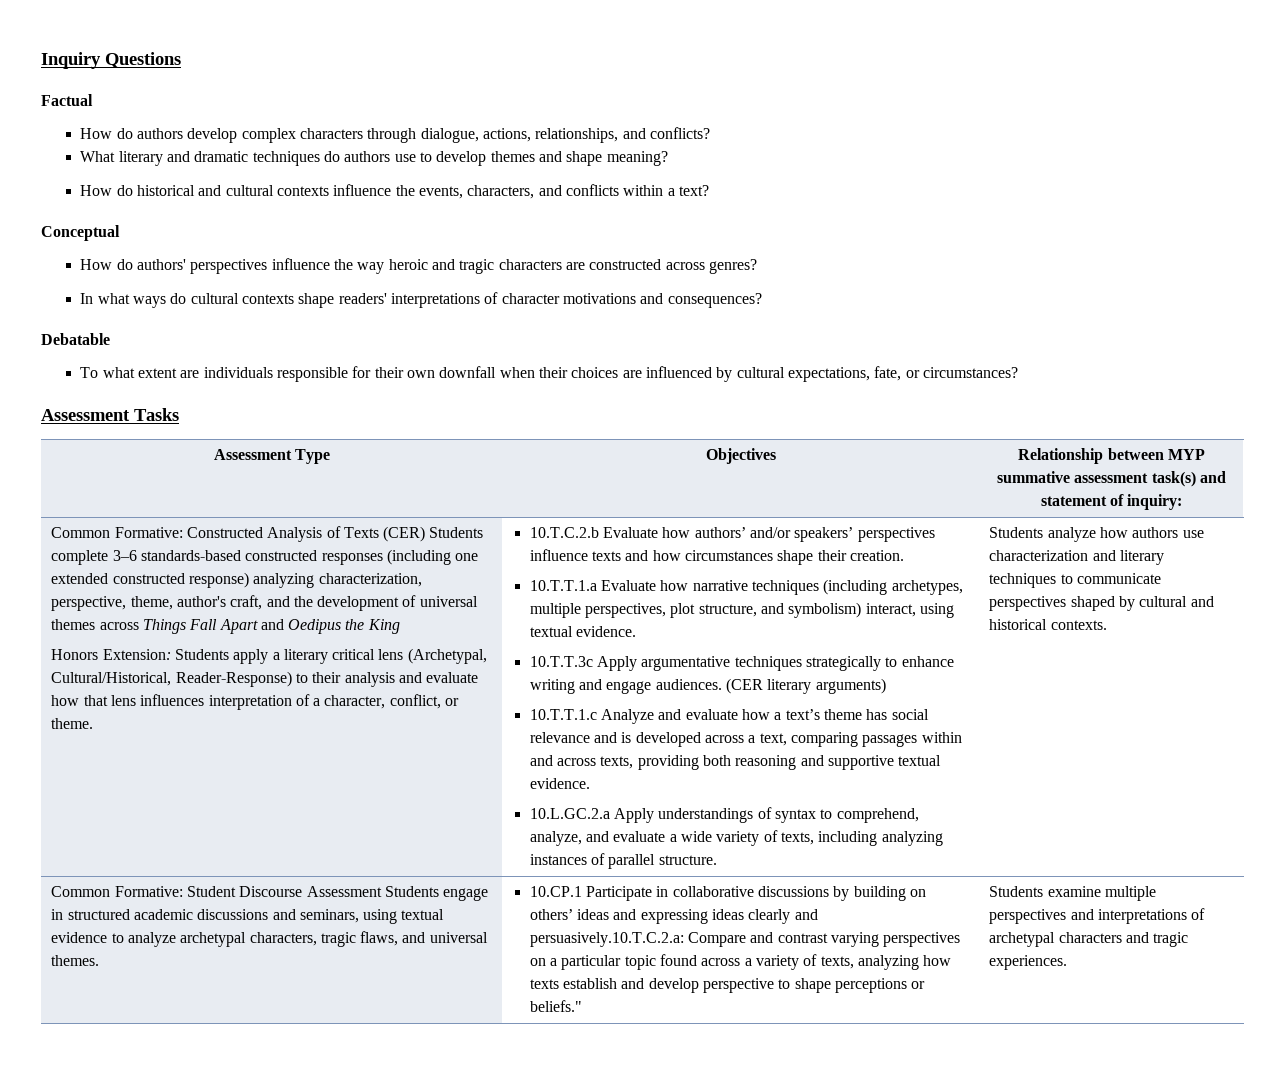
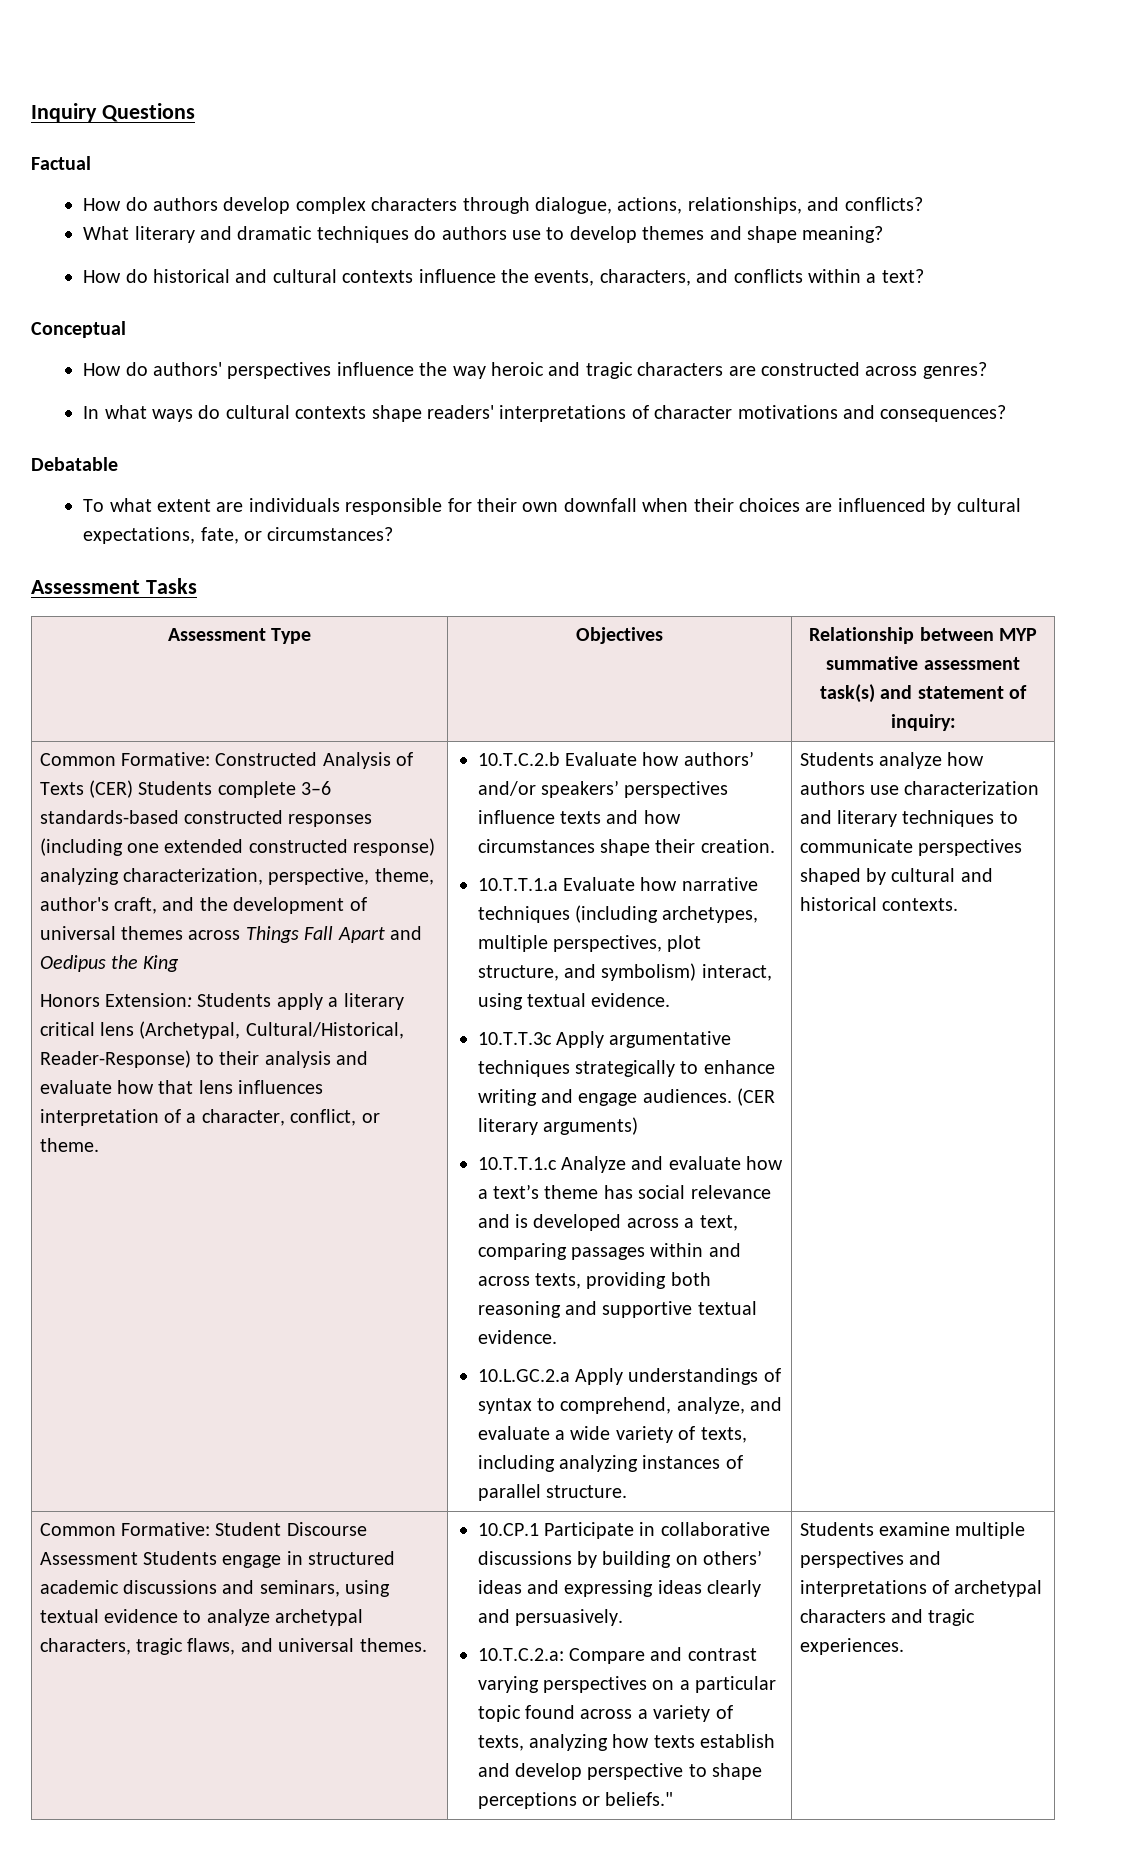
[529,932,684,947] persuasively.10.T.C.2.a: -> [515,1609,624,1626] [477,1648,564,1661] persuasively. // 10.T.C.2.a:

